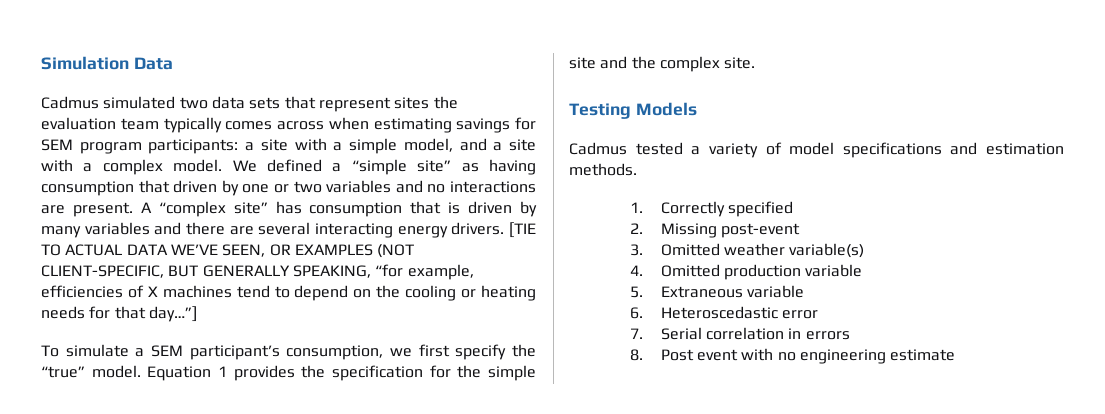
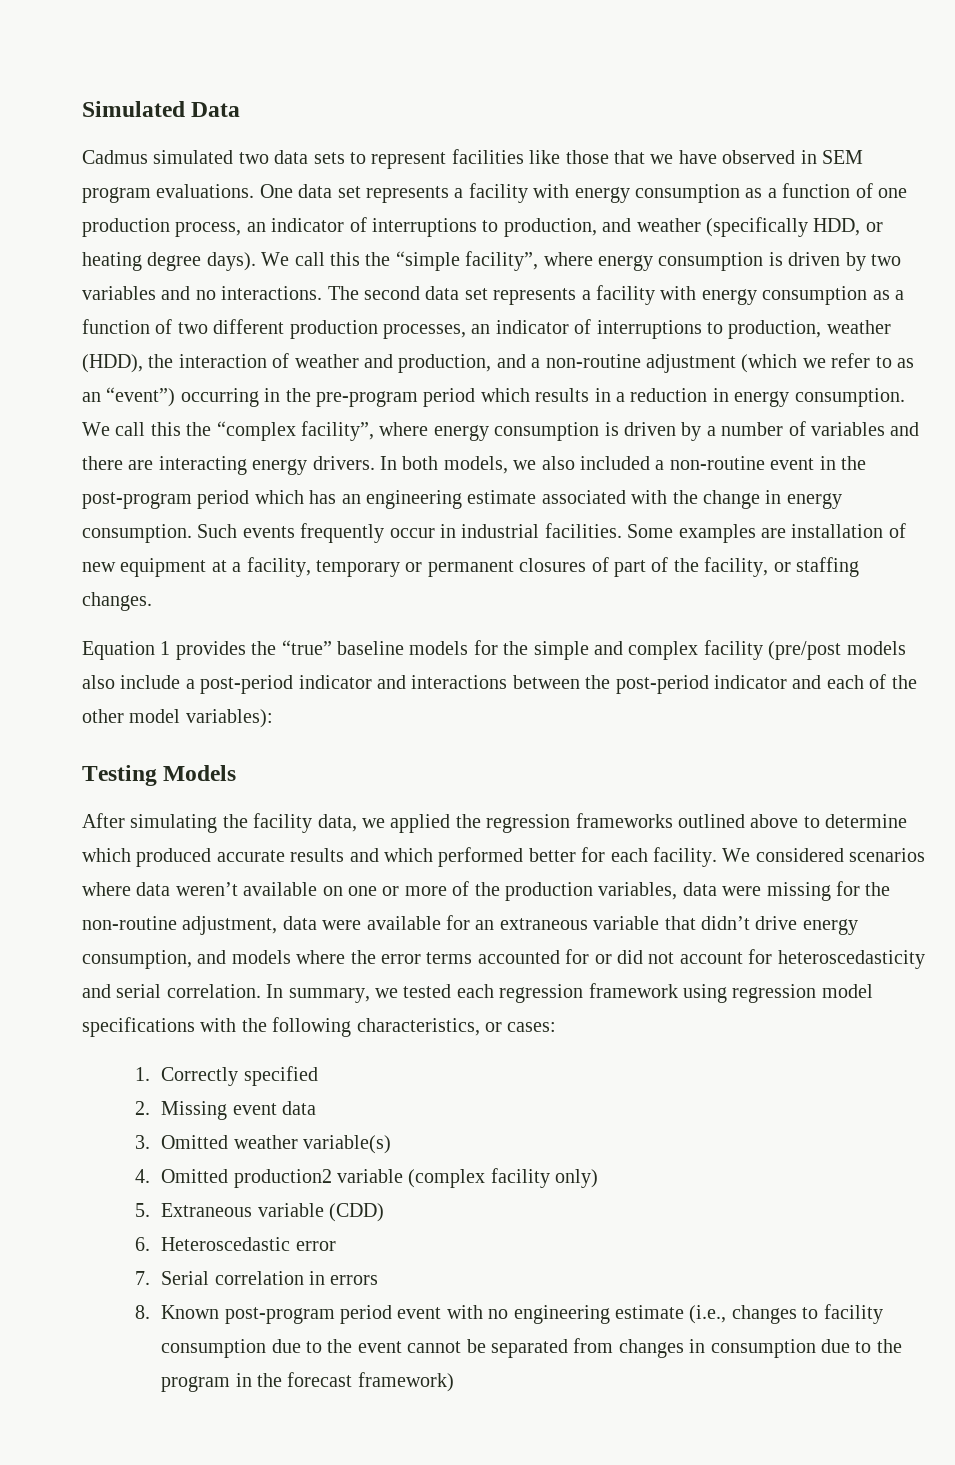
[41,56,129,70] Simulation -> [82,101,185,117] Simulated
[284,96,458,112] [41,117,536,133] [41,138,537,154] [41,159,536,175] [41,180,536,196] [41,201,537,217] [41,226,81,238] that represent sites the evaluation team typically comes across when estimating savings for SEM program participants: a site with a simple model, and a site with a complex model. We defined a “simple site” as having consumption that driven by one or two variables and no interactions are present. A “complex site” has consumption that is driven by many -> [350,149,863,169] [82,183,907,203] [82,217,883,237] [82,251,901,271] [82,285,904,305] [82,319,891,339] [82,353,914,373] [82,387,905,407] [82,421,806,441] to represent facilities like those that we have observed in SEM program evaluations. One data set represents a facility with energy consumption as a function of one production process, an indicator of interruptions to production, and weather (specifically HDD, or heating degree days). We call this the “simple facility”, where energy consumption is driven by two variables and no interactions. The second data set represents a facility with energy consumption as a function of two different production processes, an indicator of interruptions to production, weather (HDD), the interaction of weather and production, and a non-routine adjustment (which we refer to as an “event”) occurring in the pre-program period which results in a reduction in energy consumption. We call this the “complex facility”, where energy consumption is driven by a number of
[258,222,311,235] several -> (154, 465) none
[509,222,536,238] [41,244,415,258] [41,264,474,280] [41,285,537,301] [41,306,197,322] [41,344,536,360] [41,365,536,381] [569,56,756,72] [569,102,697,119] [569,142,1064,158] [569,163,637,176] [TIE TO ACTUAL DATA WE’VE SEEN, OR EXAMPLES (NOT CLIENT-SPECIFIC, BUT GENERALLY SPEAKING, “for example, efficiencies of X machines tend to depend on the cooling or heating needs for that day…”] // To simulate a SEM participant’s consumption, we first specify the “true” model. Equation 1 provides the specification for the simple site and the complex site. // Testing Models // Cadmus tested a variety of model specifications and estimation methods. -> [380,456,866,474] [82,490,842,509] [82,523,906,543] [82,557,859,577] [82,592,152,611] [82,640,906,660] [82,674,917,694] [82,709,273,728] [82,765,237,786] [82,813,908,833] [82,847,926,867] [82,881,891,901] [82,915,858,935] [82,949,925,969] [82,983,873,1003] [82,1017,557,1037] In both models, we also included a non-routine event in the post-program period which has an engineering estimate associated with the change in energy consumption. Such events frequently occur in industrial facilities. Some examples are installation of new equipment at a facility, temporary or permanent closures of part of the facility, or staffing changes. // Equation 1 provides the “true” baseline models for the simple and complex facility (pre/post models also include a post-period indicator and interactions between the post-period indicator and each of the other model variables): // Testing Models // After simulating the facility data, we applied the regression frameworks outlined above to determine which produced accurate results and which performed better for each facility. We considered scenarios where data weren’t available on one or more of the production variables, data were missing for the non-routine adjustment, data were available for an extraneous variable that didn’t drive energy consumption, and models where the error terms accounted for or did not account for heteroscedasticity and serial correlation. In summary, we tested each regression framework using regression model specifications with the following characteristics, or cases:
[721,223,801,238] post-event -> [232,1101,316,1115] event data
[724,264,863,280] production variable -> [233,1168,599,1188] production2 variable (complex facility only)
(805, 291) none -> [328,1203,384,1222] (CDD)
[660,349,694,361] Post -> [161,1305,392,1324] Known post-program period
(956, 355) none -> [689,1304,883,1324] [161,1338,902,1358] [161,1372,454,1392] (i.e., changes to facility consumption due to the event cannot be separated from changes in consumption due to the program in the forecast framework)

